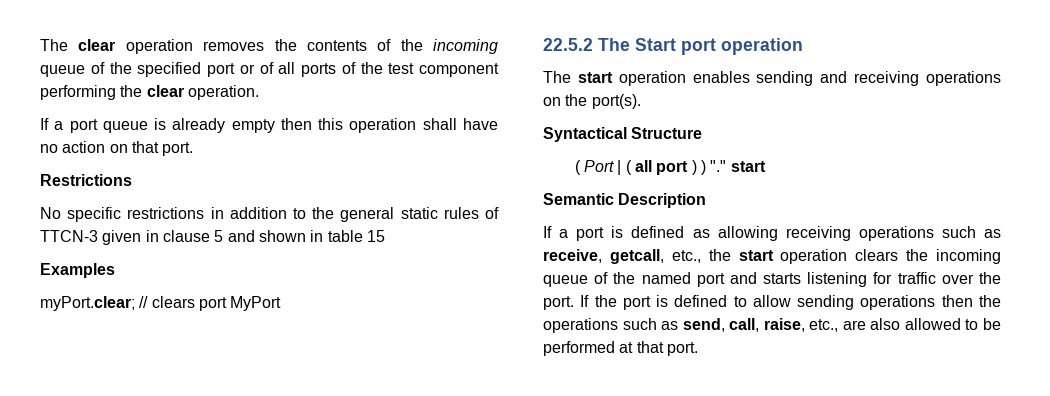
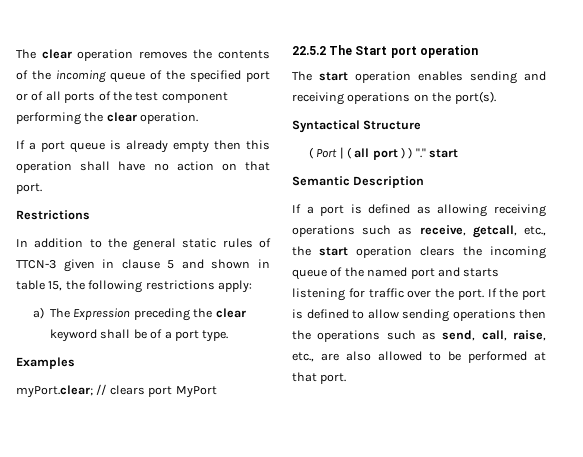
[40,207,224,222] No specific restrictions in -> [16,239,28,247] In
[366,230,385,242] 15 -> [48,280,252,293] [32,307,246,321] [50,329,229,342] 15, the following restrictions apply: // a) The Expression preceding the clear keyword shall be of a port type.

